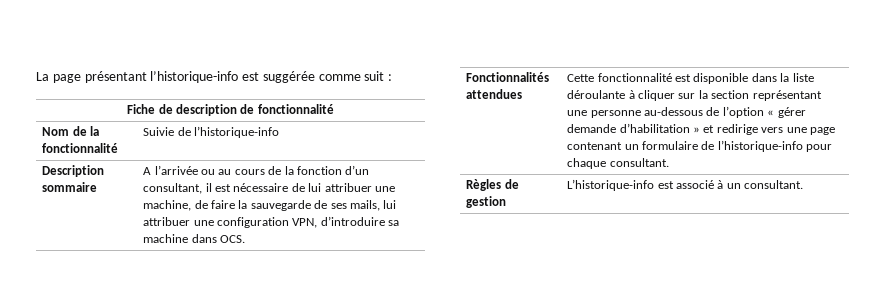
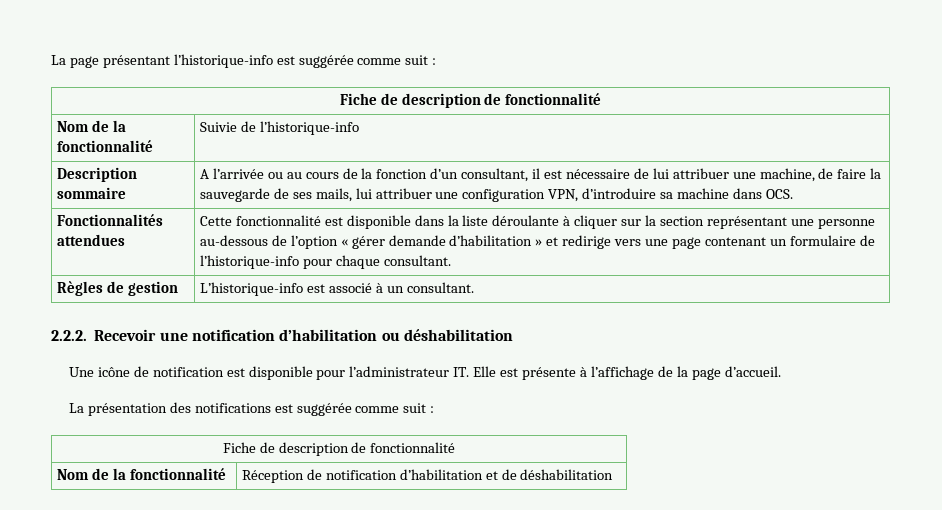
(804, 184) none -> [51,329,513,341] [68,366,781,380] [68,402,435,416] [222,442,456,456] [56,468,226,480] [241,469,614,483] // 2.2.2. Recevoir une notification d’habilitation ou déshabilitation // Une icône de notification est disponible pour l’administrateur IT. Elle est présente à l’affichage de la page d’accueil. // La présentation des notifications est suggérée comme suit : // Fiche de description de fonctionnalité // Nom de la fonctionnalité | Réception de notification d’habilitation et de déshabilitation

